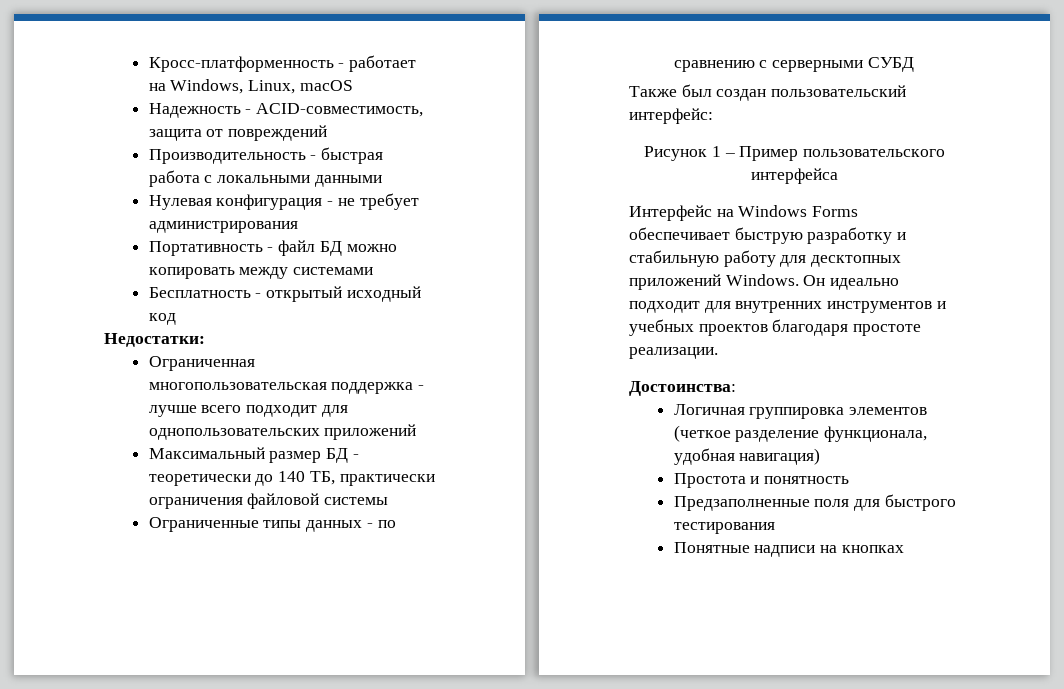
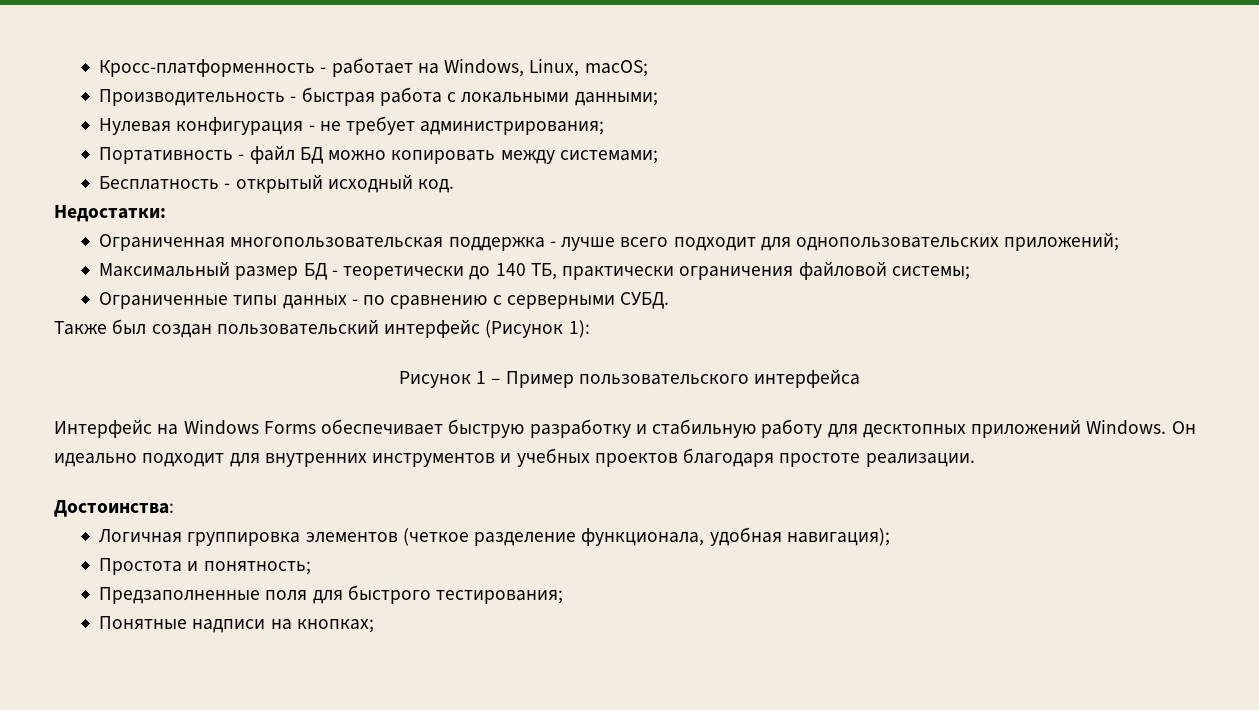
[299,80,353,91] [148,103,424,118] [148,125,328,141] macOS // Надежность - ACID-совместимость, защита от повреждений -> [584,60,648,77] macOS;
[314,175,382,187] данными -> [574,92,658,106] данными;
[148,221,298,233] администрирования -> [420,121,605,135] администрирования;
[293,267,374,275] системами -> [559,150,658,164] системами;
[148,313,176,325] код -> [418,179,455,193] код.
[324,424,417,440] приложений -> [1004,232,1120,251] приложений;
[324,497,389,505] системы -> [892,266,971,280] системы;
[867,57,914,72] СУБД -> [620,292,670,309] СУБД.
[629,108,713,124] интерфейс: -> [384,319,590,338] интерфейс (Рисунок 1):
[739,448,821,465] навигация) -> [786,528,890,546] навигация);
[764,476,850,484] понятность -> [203,561,311,575] понятность;
[673,522,775,534] тестирования -> [436,590,564,604] тестирования;
[841,545,904,553] кнопках -> [296,619,374,633] кнопках;

